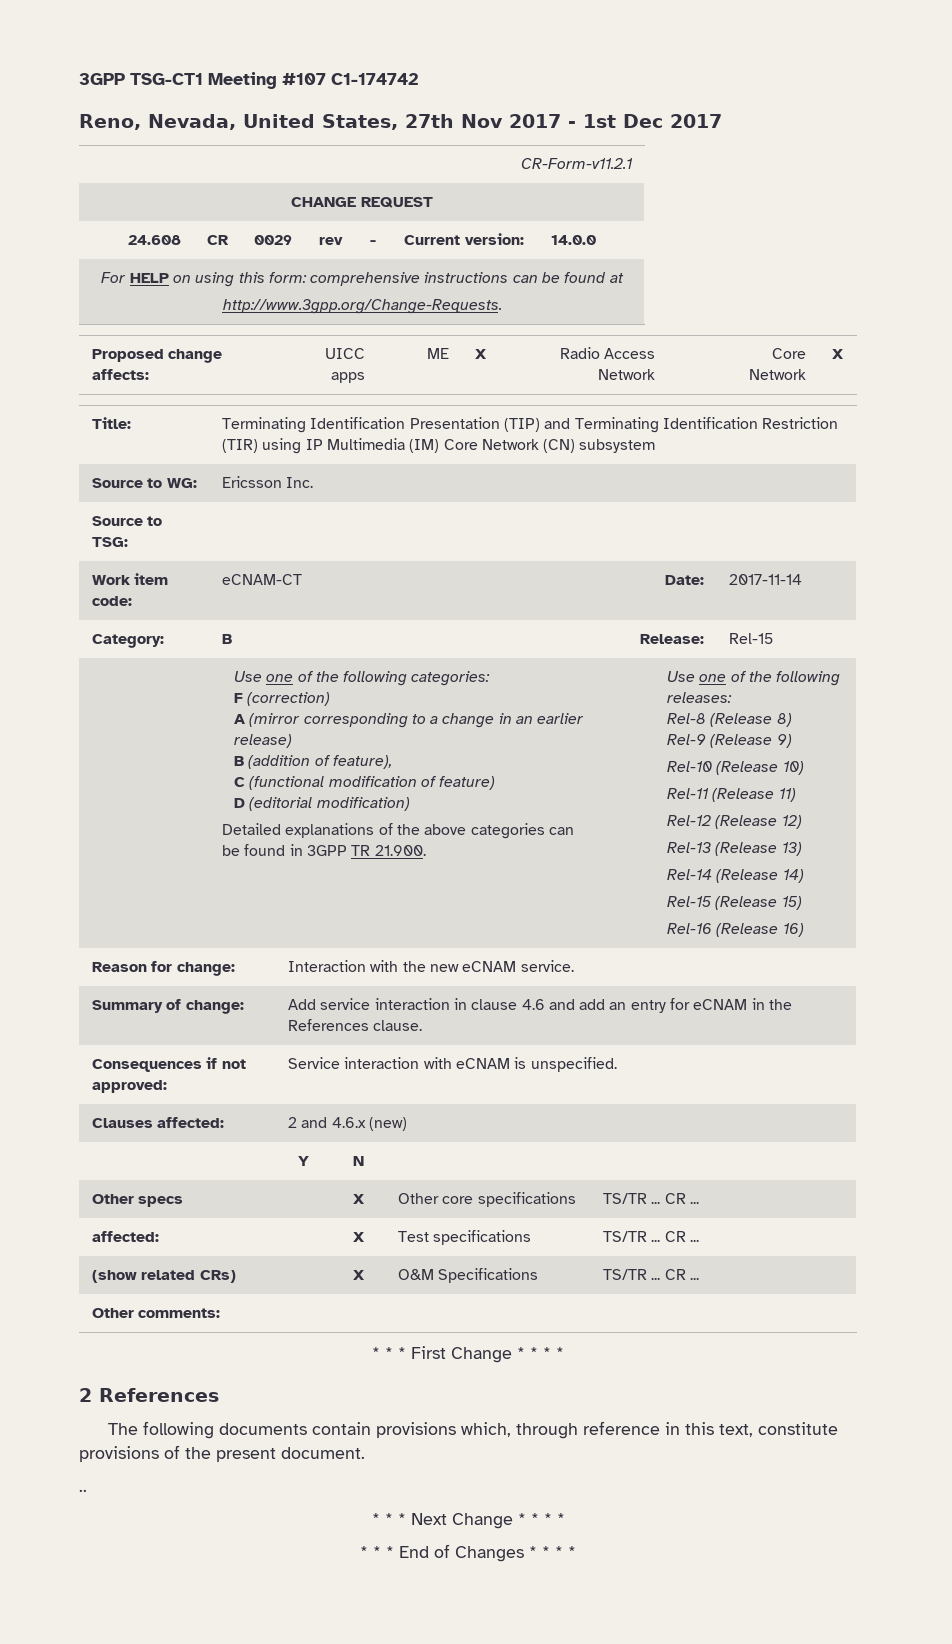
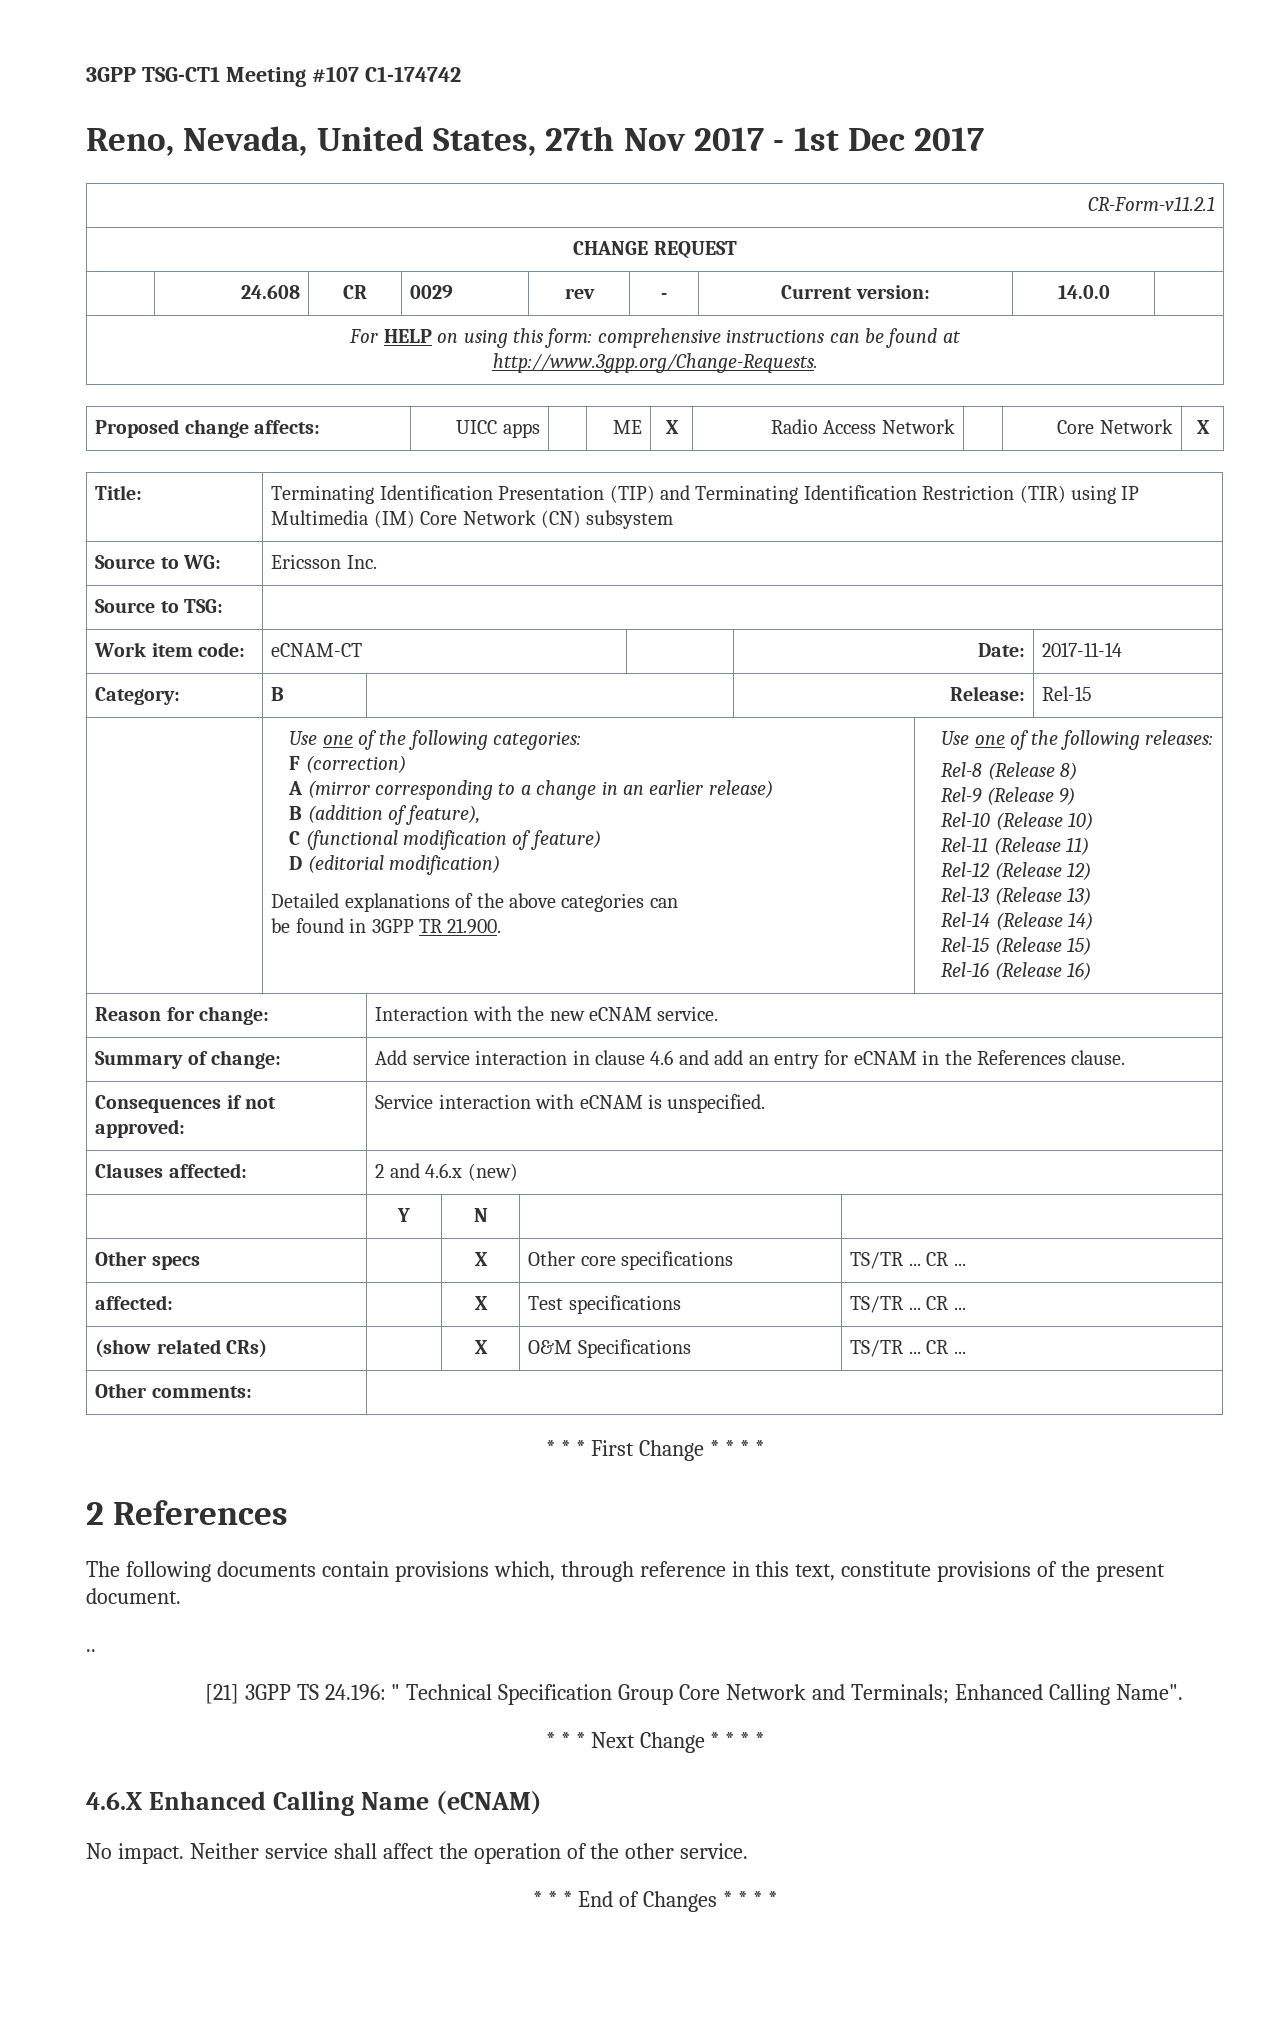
(87, 1490) none -> [204,1684,1183,1705] // [21] 3GPP TS 24.196: " Technical Specification Group Core Network and Terminals; Enhanced Calling Name".
(565, 1519) none -> [86,1791,542,1816] [86,1843,749,1864] // 4.6.X Enhanced Calling Name (eCNAM) // No impact. Neither service shall affect the operation of the other service.

